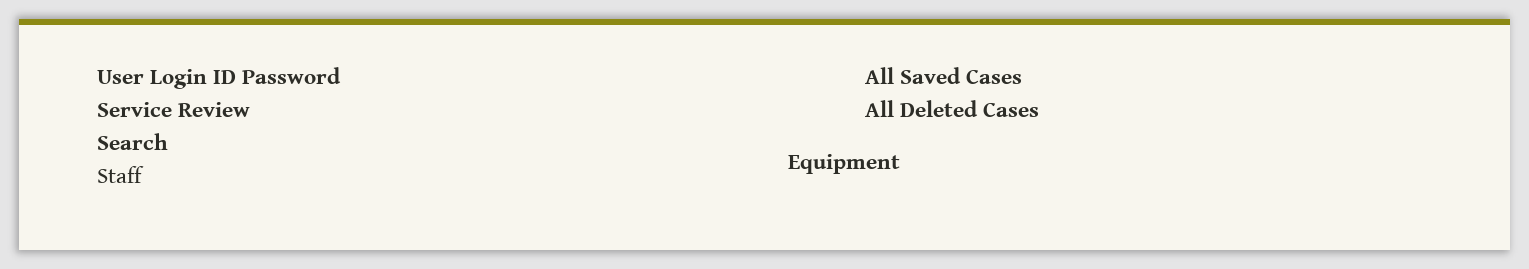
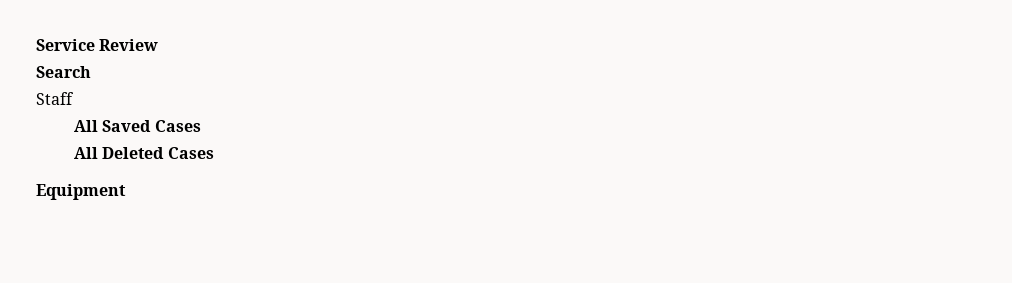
[97,67,342,89] User Login ID Password // -> (36, 45) none

